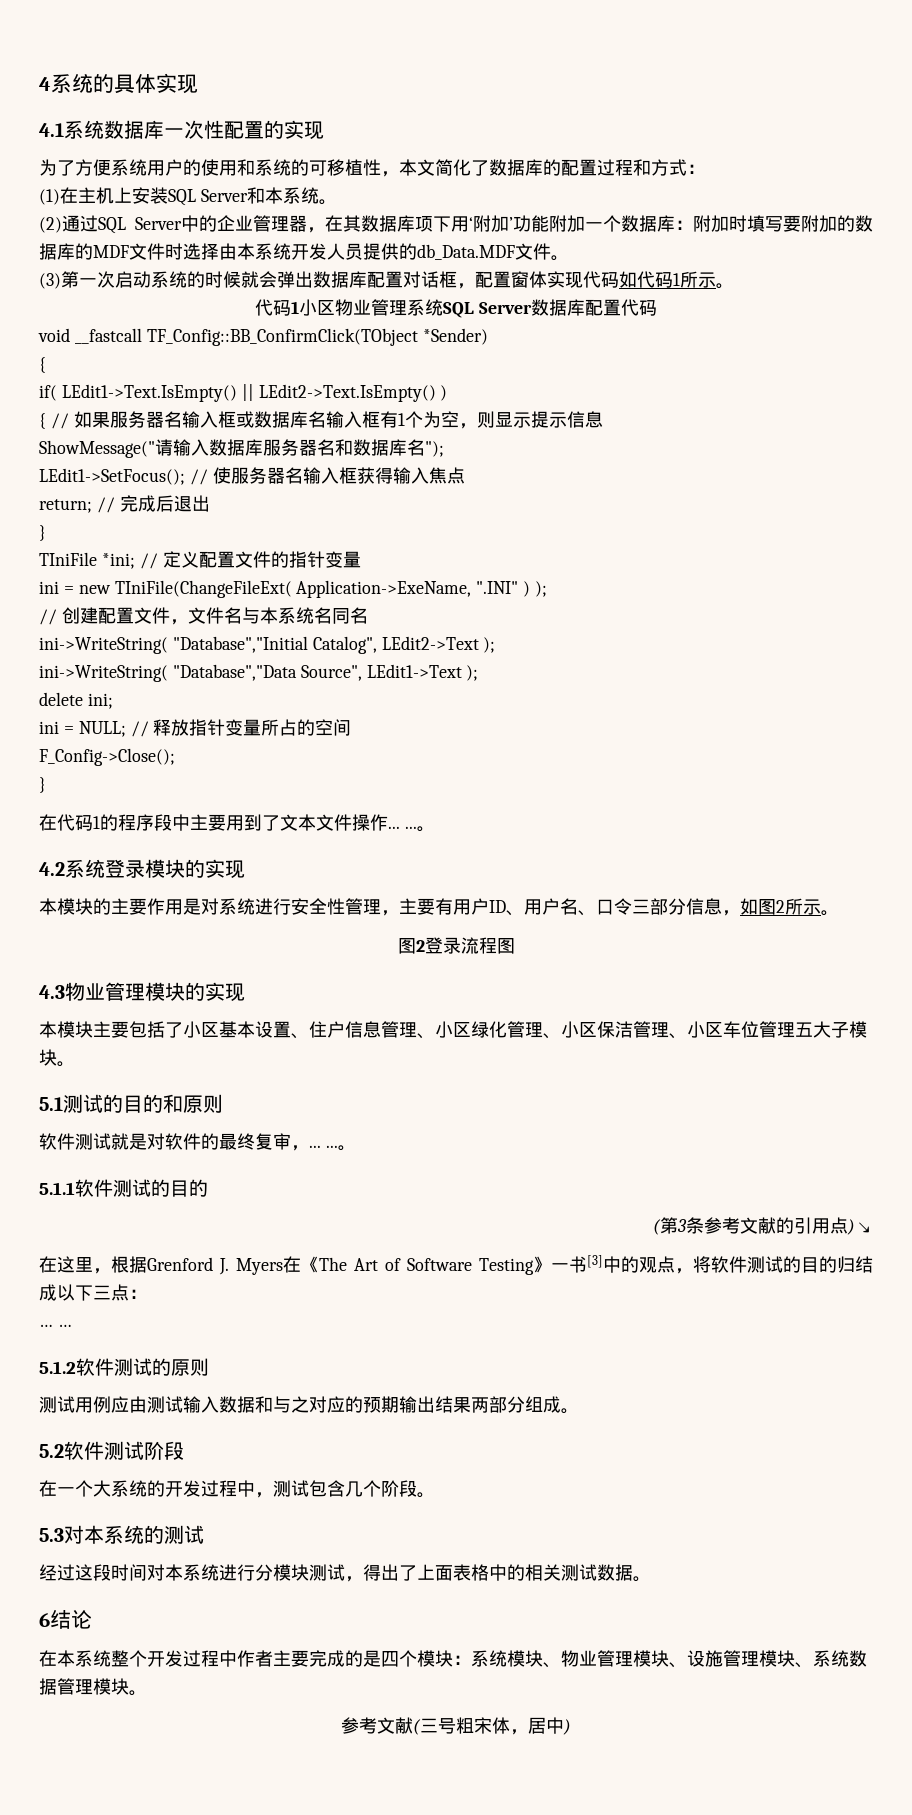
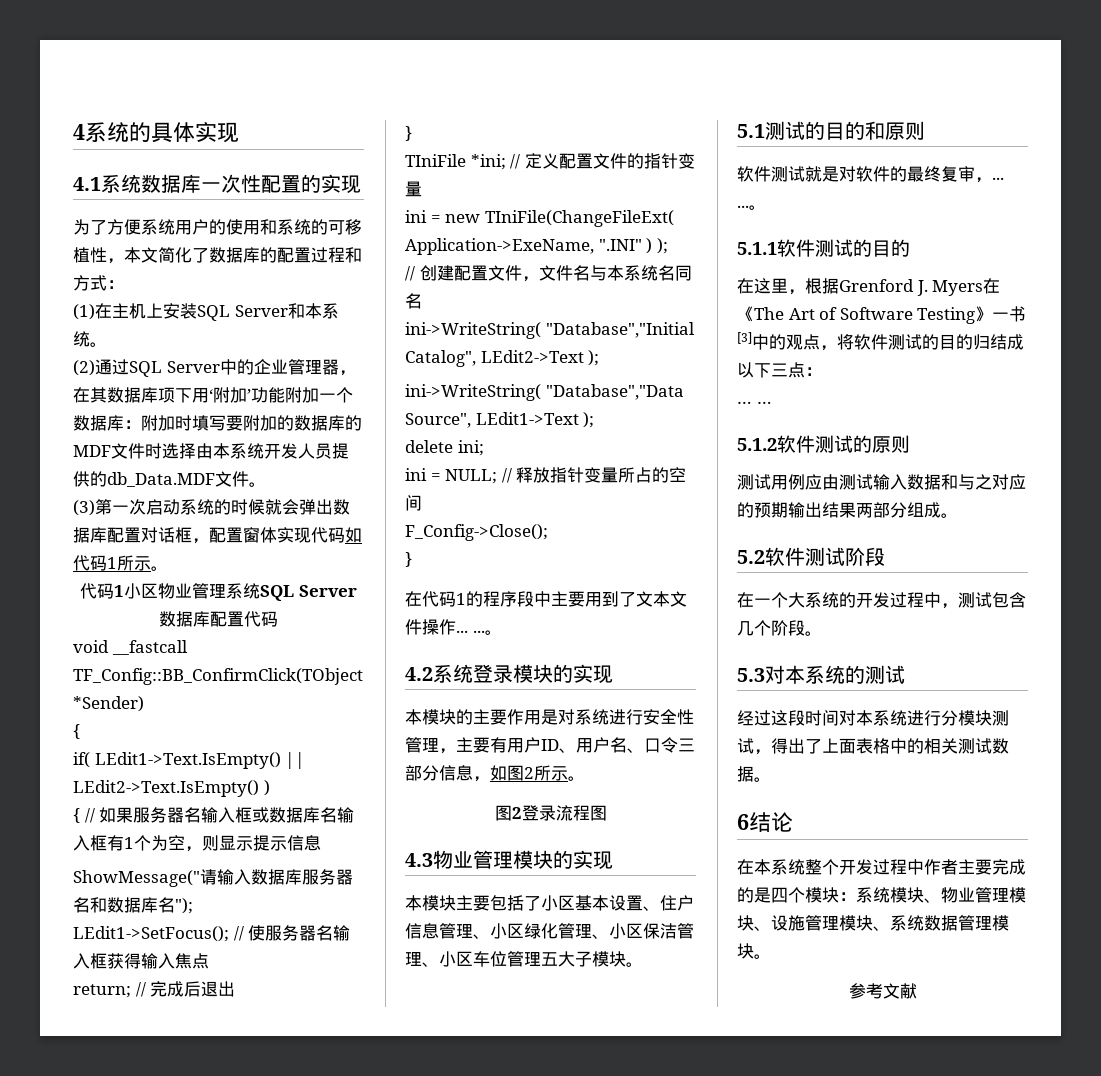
[653,1217,873,1235] // (第3条参考文献的引用点)↘ -> (910, 248) none
[413,1717,571,1735] (三号粗宋体，居中) -> (917, 991) none

